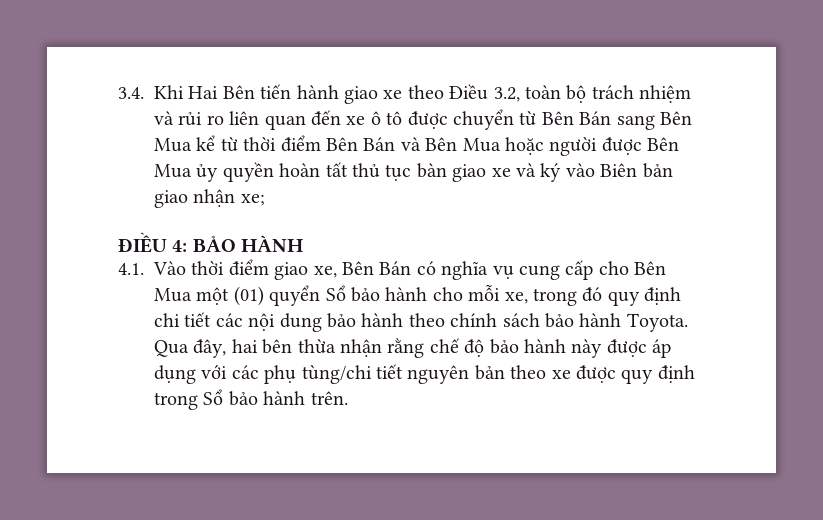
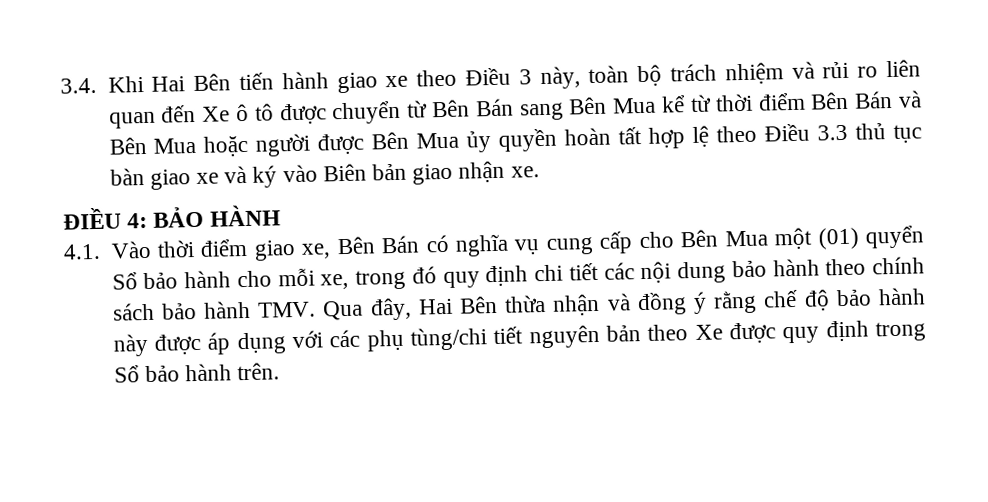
[493,87,520,102] 3.2, -> [518,66,581,90] 3 này,
[346,116,366,125] xe -> [202,106,231,122] Xe
(348, 169) none -> [648,123,849,149] hợp lệ theo Điều 3.3
[240,194,265,206] xe; -> [510,166,540,178] xe.
[626,313,688,332] Toyota. -> [257,301,317,318] TMV.
[231,339,382,357] hai bên thừa nhận -> [417,291,707,316] Hai Bên thừa nhận và đồng ý
[551,370,571,379] xe -> [694,324,723,340] Xe

